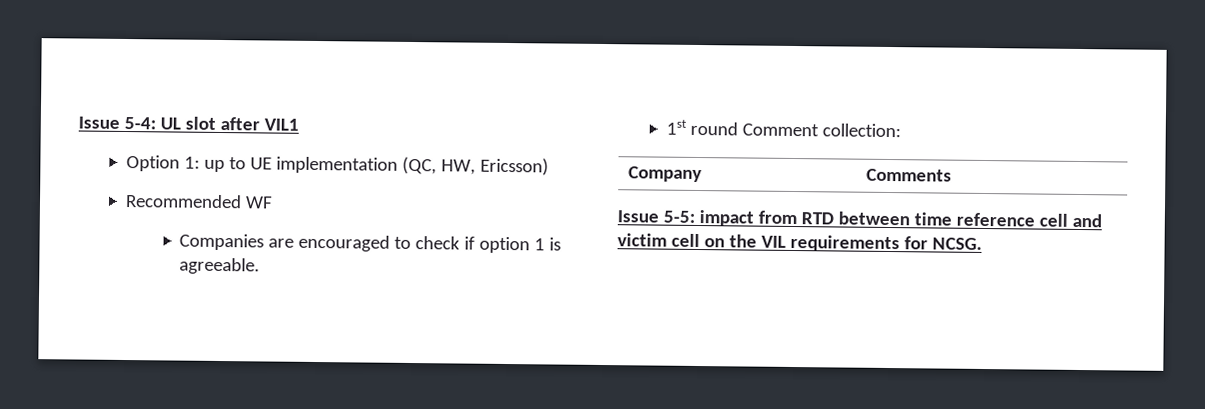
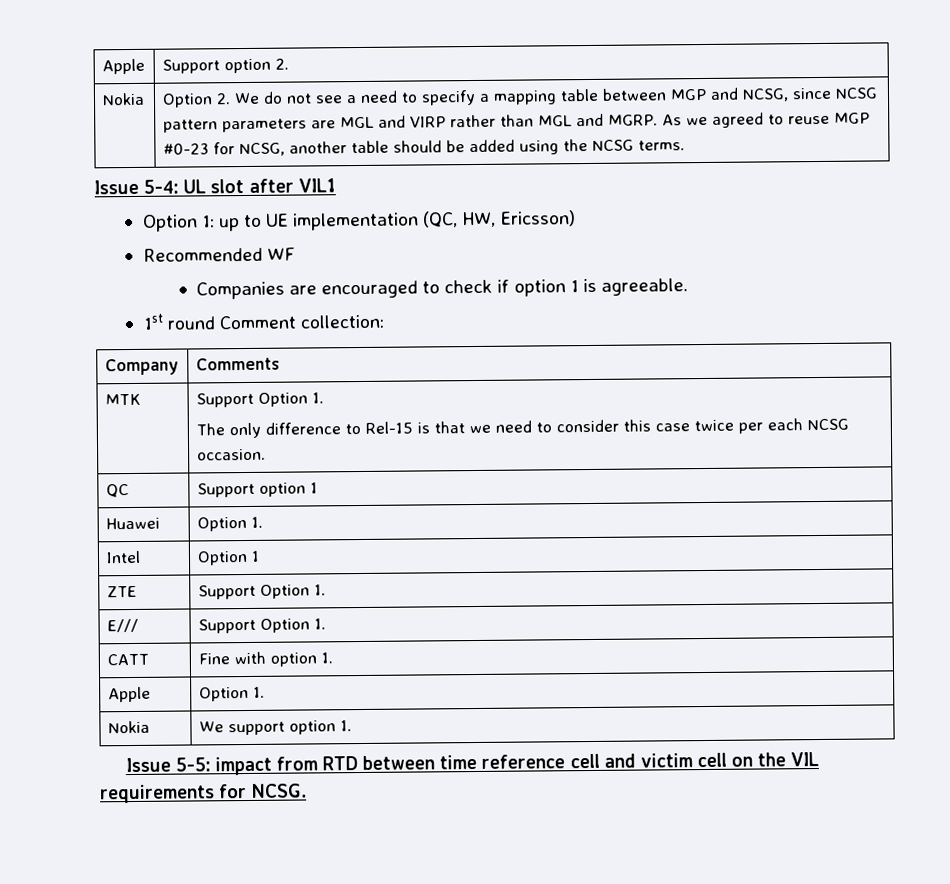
(78, 122) none -> [101,58,145,75] [161,58,289,74] [101,92,145,106] [161,87,878,108] [162,112,870,133] [162,139,685,157] Apple | Support option 2. // Nokia | Option 2. We do not see a need to specify a mapping table between MGP and NCSG, since NCSG pattern parameters are MGL and VIRP rather than MGL and MGRP. As we agreed to reuse MGP #0-23 for NCSG, another table should be added using the NCSG terms. //
(952, 175) none -> [104,393,141,406] [195,392,324,408] [195,418,849,439] [196,448,266,461] [105,484,129,498] [196,482,318,498] [105,517,160,530] [196,516,263,532] [105,550,141,564] [196,550,260,566] [106,585,137,598] [197,584,326,600] [106,618,138,633] [197,618,326,634] [106,653,149,666] [197,651,333,667] [107,686,151,703] [198,686,265,702] [107,720,150,734] [198,720,352,736] // MTK | Support Option 1. // The only difference to Rel-15 is that we need to consider this case twice per each NCSG occasion. // QC | Support option 1 // Huawei | Option 1. // Intel | Option 1 // ZTE | Support Option 1. // E/// | Support Option 1. // CATT | Fine with option 1. // Apple | Option 1. // Nokia | We support option 1.

